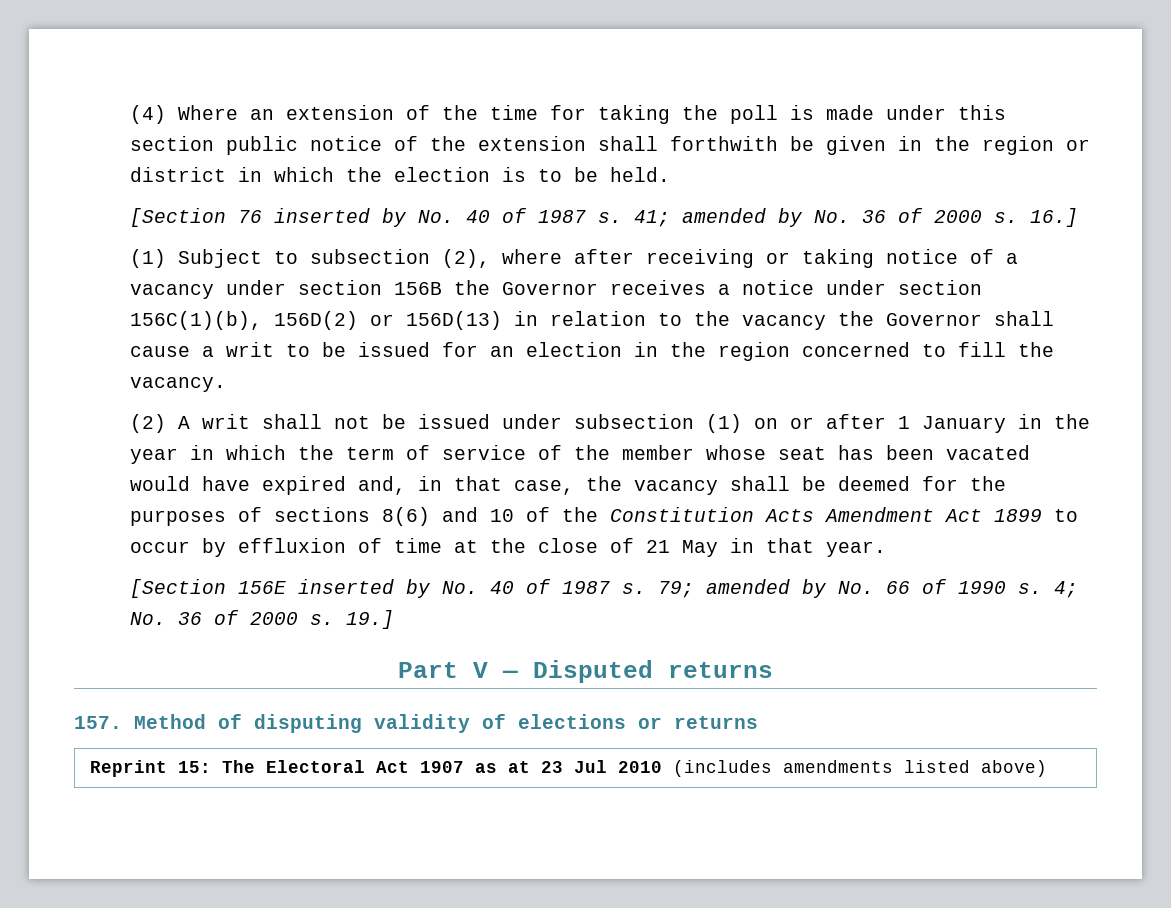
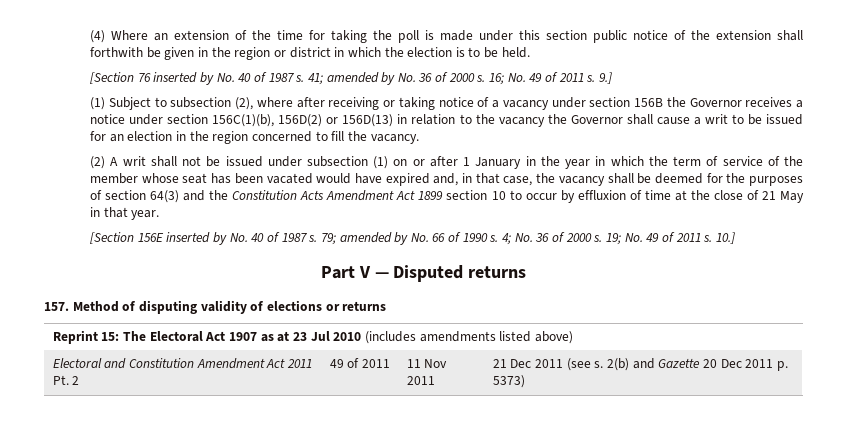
[1029,208,1078,227] 16.] -> [489,72,612,85] 16; No. 49 of 2011 s. 9.]
[273,507,550,526] sections 8(6) and 10 of -> [105,190,206,203] section 64(3) and
(1042, 515) none -> [446,190,506,200] section 10
[345,610,394,629] 19.] -> [605,232,735,245] 19; No. 49 of 2011 s. 10.]
(1047, 768) none -> [52,358,313,369] [52,375,80,385] [329,358,391,368] [406,359,448,368] [406,376,435,385] [492,358,788,371] [492,375,525,388] // Electoral and Constitution Amendment Act 2011 Pt. 2 | 49 of 2011 | 11 Nov 2011 | 21 Dec 2011 (see s. 2(b) and Gazette 20 Dec 2011 p. 5373)

